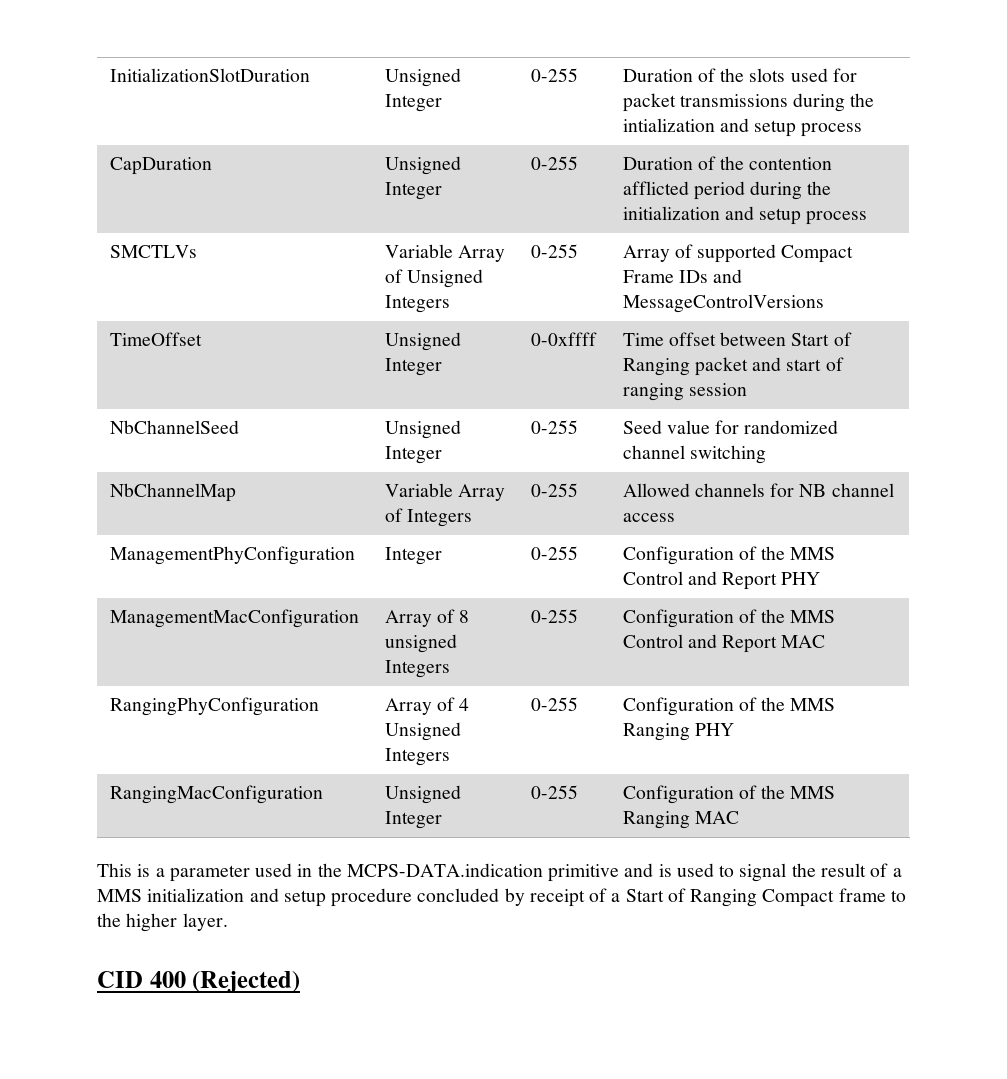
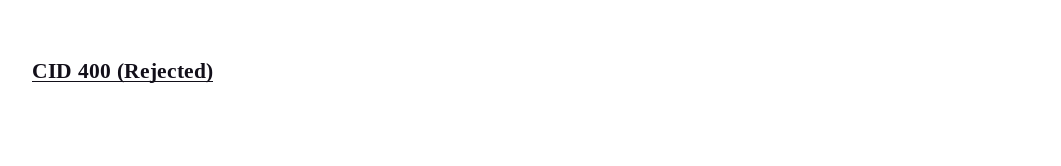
[109,68,310,82] [384,68,461,87] [384,94,442,112] [530,68,578,82] [622,68,857,82] [622,93,875,112] [622,118,863,137] [109,157,212,175] [384,156,461,175] [384,182,442,200] [530,156,578,170] [622,156,833,170] [622,181,832,200] [622,206,868,225] [109,245,197,258] [384,244,505,262] [384,269,483,288] [384,295,450,313] [530,244,578,258] [622,244,854,263] [622,269,743,283] [622,294,824,313] [109,332,202,346] [384,332,461,351] [384,358,442,376] [530,332,597,346] [622,332,852,346] [622,357,844,376] [622,383,747,401] [109,420,239,434] [384,420,461,439] [384,446,442,464] [530,420,578,434] [622,420,839,434] [622,445,766,464] [109,483,236,502] [384,483,505,501] [384,508,472,527] [530,483,578,497] [622,483,894,497] [622,513,675,522] [109,546,355,565] [384,547,442,565] [530,546,578,560] [622,546,836,565] [622,571,821,590] [109,609,359,628] [384,609,470,627] [384,634,457,653] [384,660,450,678] [530,609,578,623] [622,609,836,628] [622,634,826,653] [109,697,319,716] [384,697,470,715] [384,722,461,741] [384,748,450,766] [530,697,578,711] [622,697,836,716] [622,723,734,741] [109,785,323,804] [384,785,461,804] [384,811,442,829] [530,785,578,799] [622,785,836,804] [622,811,739,829] [97,863,902,882] [97,888,906,907] [97,913,228,932] InitializationSlotDuration | Unsigned Integer | 0-255 | Duration of the slots used for packet transmissions during the intialization and setup process // CapDuration | Unsigned Integer | 0-255 | Duration of the contention afflicted period during the initialization and setup process // SMCTLVs | Variable Array of Unsigned Integers | 0-255 | Array of supported Compact Frame IDs and MessageControlVersions // TimeOffset | Unsigned Integer | 0-0xffff | Time offset between Start of Ranging packet and start of ranging session // NbChannelSeed | Unsigned Integer | 0-255 | Seed value for randomized channel switching // NbChannelMap | Variable Array of Integers | 0-255 | Allowed channels for NB channel access // ManagementPhyConfiguration | Integer | 0-255 | Configuration of the MMS Control and Report PHY // ManagementMacConfiguration | Array of 8 unsigned Integers | 0-255 | Configuration of the MMS Control and Report MAC // RangingPhyConfiguration | Array of 4 Unsigned Integers | 0-255 | Configuration of the MMS Ranging PHY // RangingMacConfiguration | Unsigned Integer | 0-255 | Configuration of the MMS Ranging MAC // This is a parameter used in the MCPS-DATA.indication primitive and is used to signal the result of a MMS initialization and setup procedure concluded by receipt of a Start of Ranging Compact frame to the higher layer. // -> (32, 71) none

